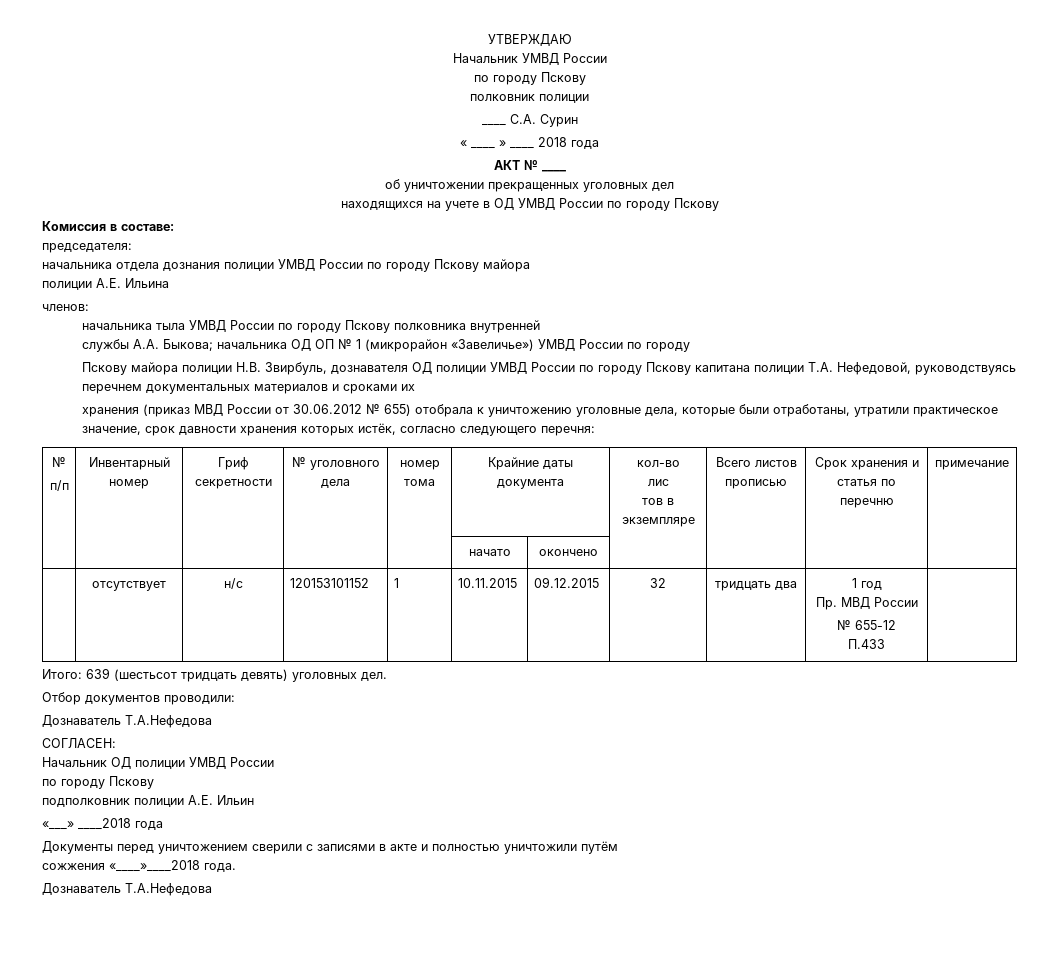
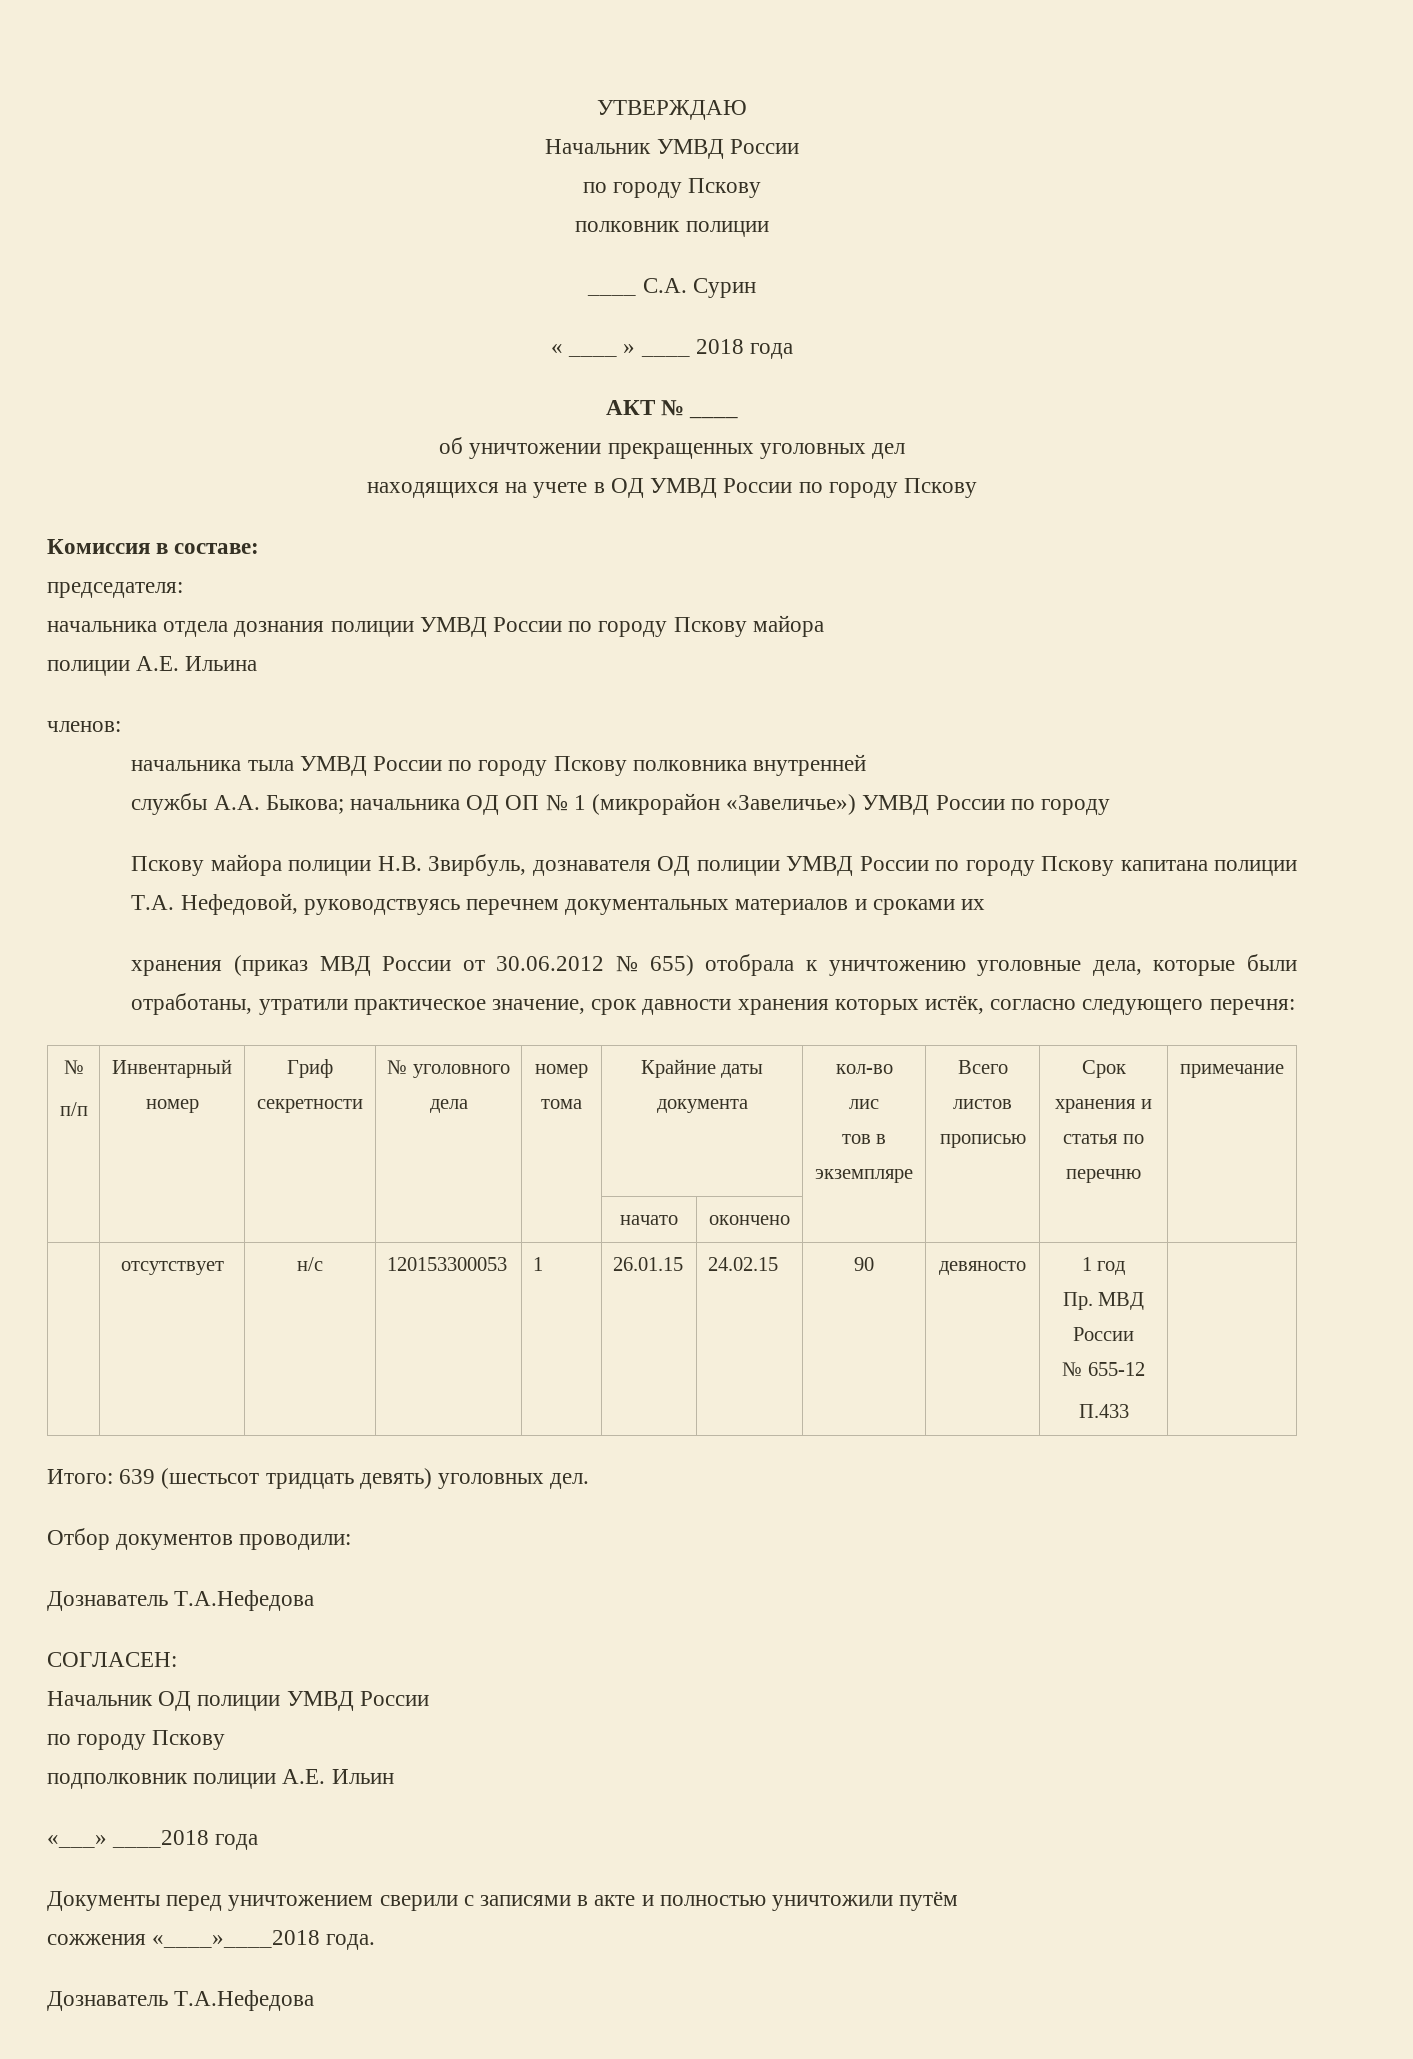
[289,578,369,588] [393,578,399,588] [457,578,517,588] [533,577,599,588] [650,578,666,588] [715,581,797,591] 120153101152 | 1 | 10.11.2015 | 09.12.2015 | 32 | тридцать два -> [386,1257,507,1271] [532,1257,543,1271] [612,1257,683,1271] [707,1257,778,1271] [854,1257,874,1271] [939,1261,1026,1275] 120153300053 | 1 | 26.01.15 | 24.02.15 | 90 | девяносто

